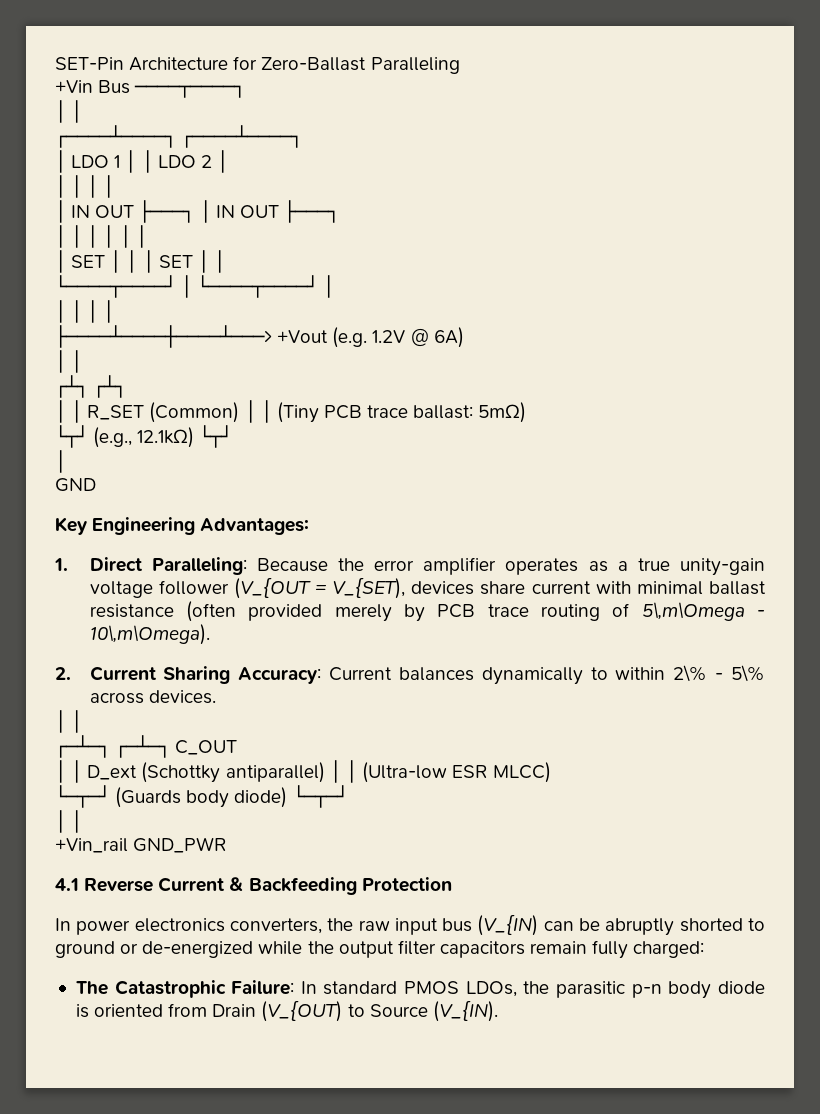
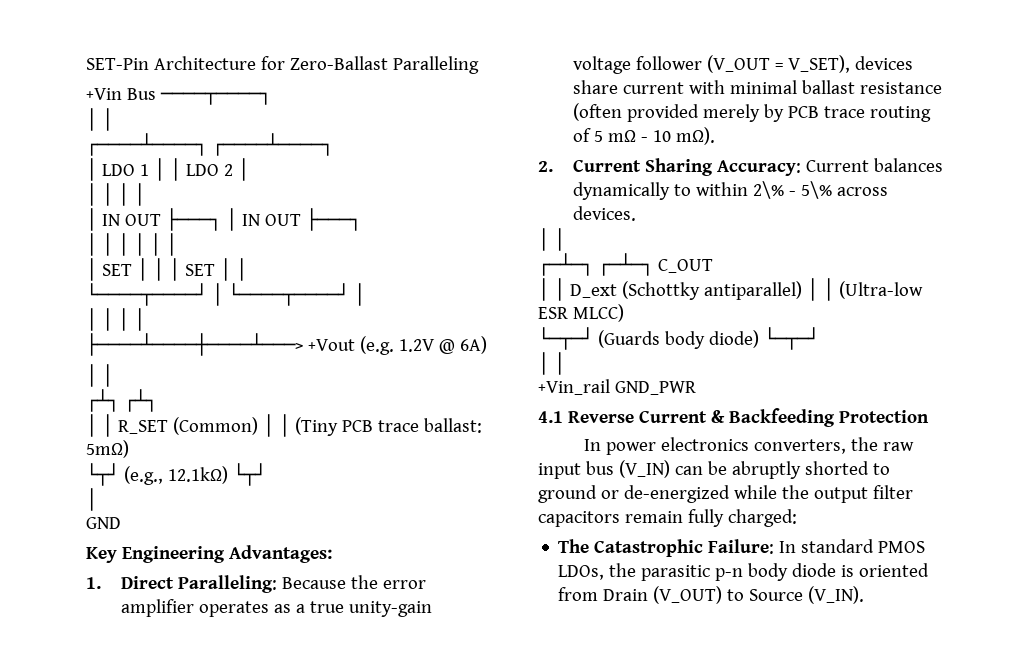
[233,578,406,599] (V_{OUT = V_{SET), -> [707,55,851,73] (V_OUT = V_SET),
[641,602,766,621] [89,624,210,645] 5\,m\Omega - 10\,m\Omega). -> [594,127,716,145] 5 mΩ - 10 mΩ).
[477,915,539,936] (V_{IN) -> [618,460,670,478] (V_IN)
[261,1001,343,1022] (V_{OUT) -> [653,586,723,604] (V_OUT)
[432,1001,498,1022] (V_{IN). -> [808,586,865,604] (V_IN).

